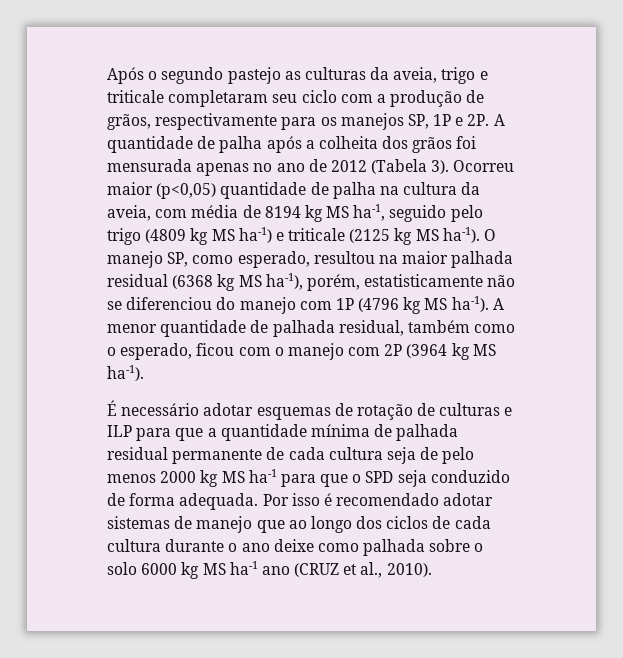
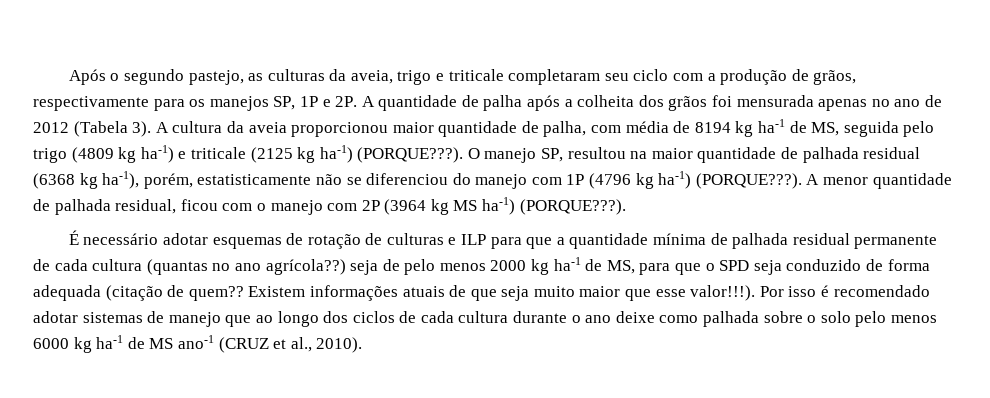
[227,67,281,84] pastejo -> [188,70,244,85] pastejo,
[453,160,515,172] [107,182,481,199] [107,205,151,221] Ocorreu maior (p<0,05) quantidade de palha na cultura da aveia, -> [155,121,587,137] A cultura da aveia proporcionou maior quantidade de palha,
[326,204,447,222] MS ha-1, seguido -> [758,119,899,137] ha-1 de MS, seguida
[211,229,235,241] MS -> (137, 155) none
[415,227,480,243] MS ha-1). -> [319,145,464,163] ha-1) (PORQUE???).
[192,251,310,268] como esperado, -> (564, 155) none
(449, 257) none -> [697,147,799,163] quantidade de
[238,275,262,287] MS -> (98, 181) none
[424,296,489,312] MS ha-1). -> [658,171,802,189] ha-1) (PORQUE???).
[407,320,516,333] [107,343,193,360] também como o esperado, -> (177, 206) none
[107,365,144,381] ha-1). -> [482,197,626,215] ha-1) (PORQUE???).
(383, 453) none -> [146,259,346,275] (quantas no ano agrícola??)
[221,469,277,483] MS ha-1 -> [553,257,635,274] ha-1 de MS,
[179,493,259,510] adequada. -> [33,285,756,301] adequada (citação de quem?? Existem informações atuais de que seja muito maior que esse valor!!!).
[141,561,290,579] 6000 kg MS ha-1 ano -> [855,311,937,327] [33,335,214,353] pelo menos 6000 kg ha-1 de MS ano-1

